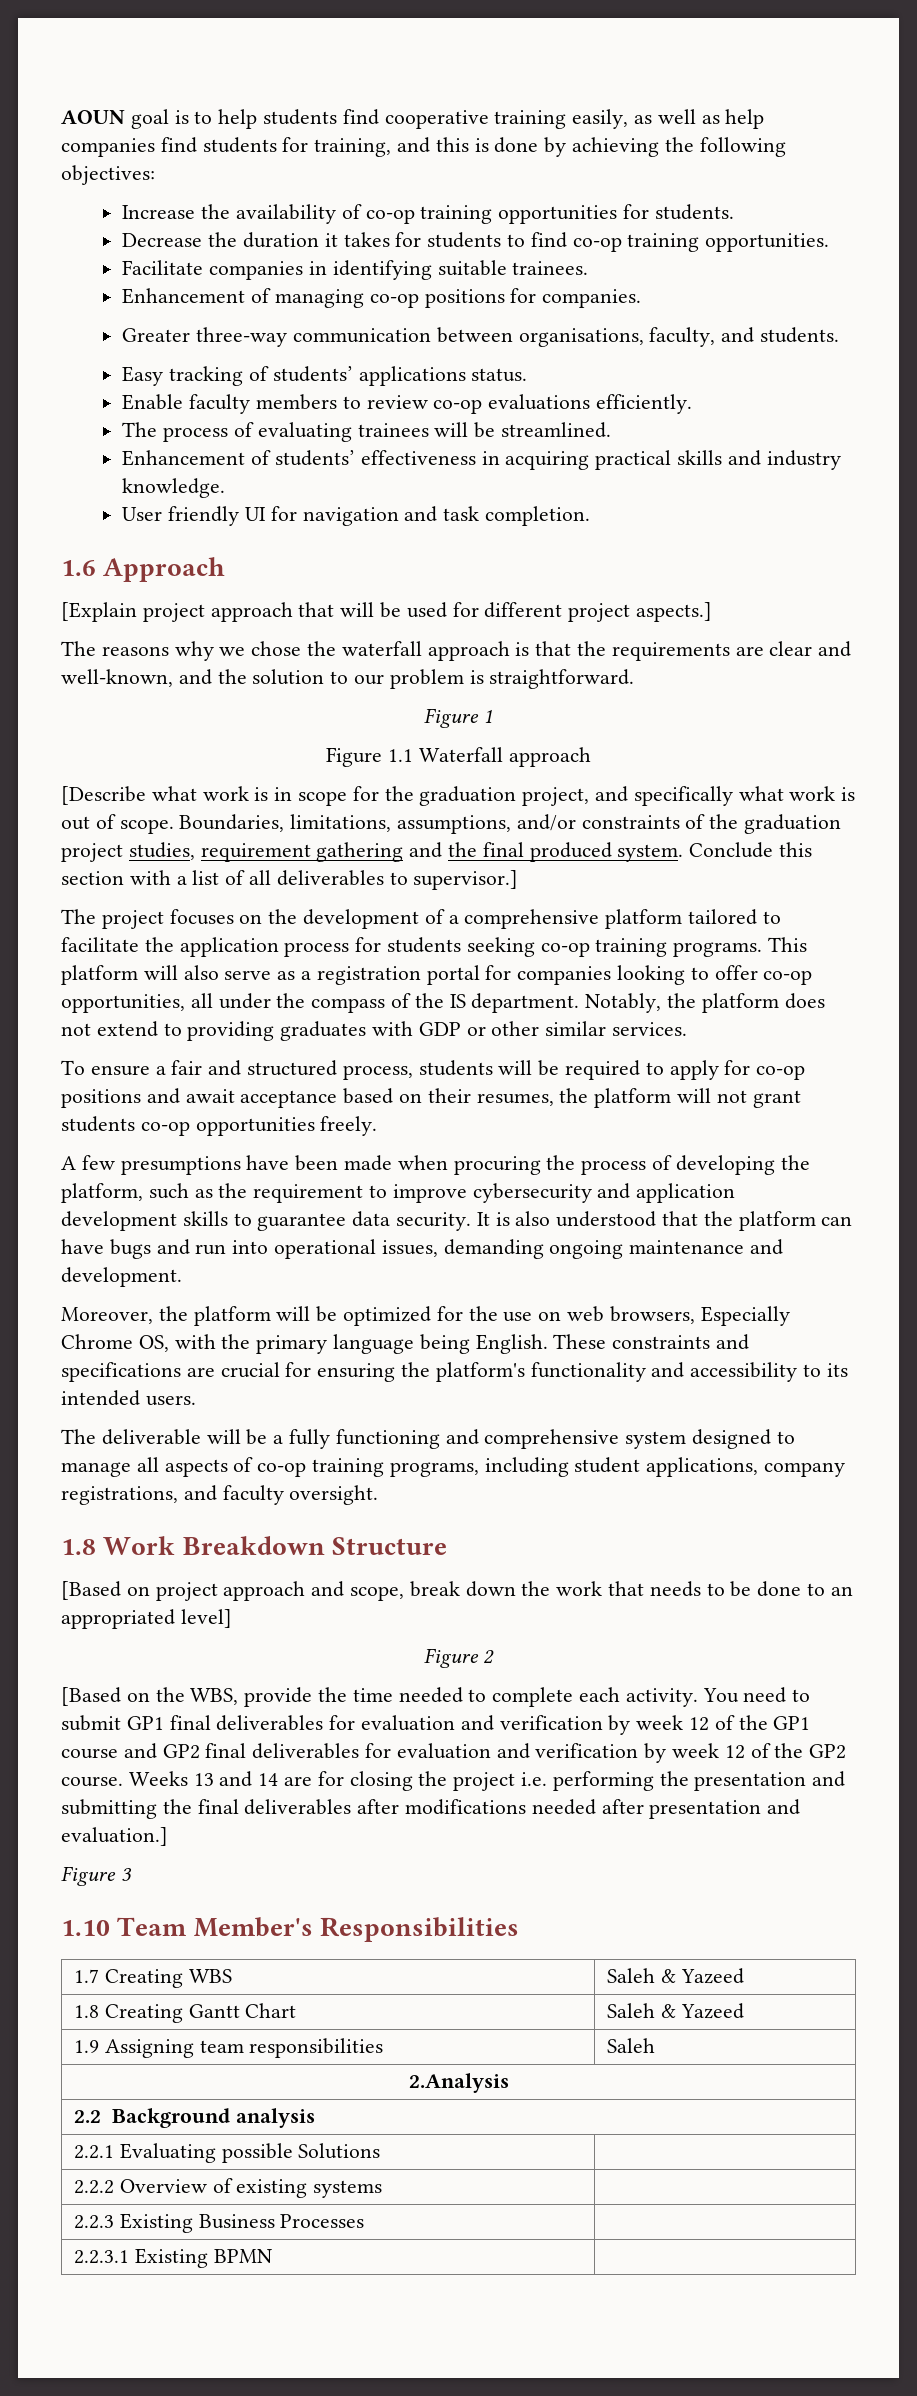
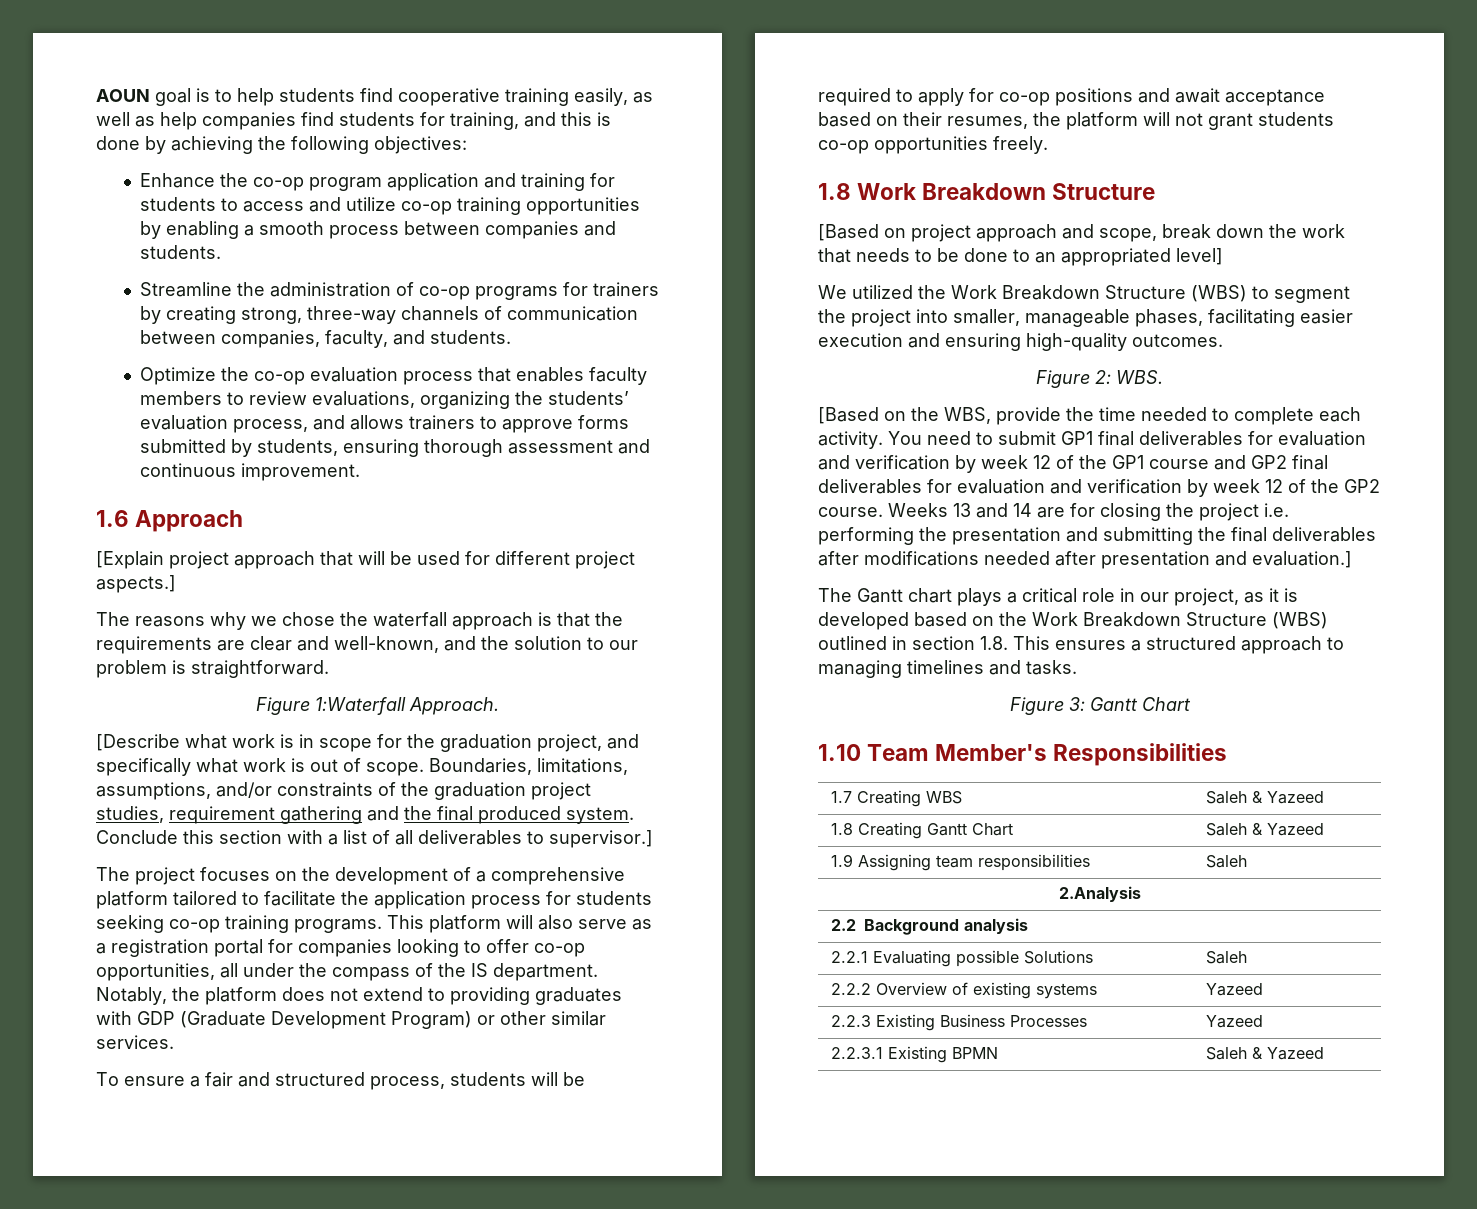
[122,204,734,224] [122,232,830,252] [122,260,589,280] [122,288,642,308] [122,327,288,347] Increase the availability of co-op training opportunities for students. // Decrease the duration it takes for students to find co-op training opportunities. // Facilitate companies in identifying suitable trainees. // Enhancement of managing co-op positions for companies. // Greater three-way -> [139,173,615,191] [139,197,640,215] [139,221,616,239] [139,245,221,259] [139,282,659,300] [139,306,502,324] Enhance the co-op program application and training for students to access and utilize co-op training opportunities by enabling a smooth process between companies and students. // Streamline the administration of co-op programs for trainers by creating strong, three-way channels of
[518,328,644,347] organisations, -> [220,330,320,348] companies,
[122,366,528,386] [122,394,693,414] [122,422,612,442] [122,450,841,470] [122,478,226,498] [122,506,591,526] Easy tracking of students’ applications status. // Enable faculty members to review co-op evaluations efficiently. // The process of evaluating trainees will be streamlined. // Enhancement of students’ effectiveness in acquiring practical skills and industry knowledge. // User friendly UI for navigation and task completion. -> [139,367,647,385] [139,391,629,409] [139,415,629,433] [139,439,650,457] [139,463,360,481] Optimize the co-op evaluation process that enables faculty members to review evaluations, organizing the students’ evaluation process, and allows trainers to approve forms submitted by students, ensuring thorough assessment and continuous improvement.
[483,709,494,723] [326,747,591,767] 1 // Figure 1.1 Waterfall approach -> [315,697,499,715] 1:Waterfall Approach.
(461, 1029) none -> [180,1011,472,1029] (Graduate Development Program)
[61,1155,810,1175] [61,1183,736,1203] [61,1211,853,1231] [61,1239,784,1259] [61,1267,182,1287] [61,1306,790,1326] [61,1334,750,1354] [61,1362,848,1382] [61,1390,196,1406] [61,1429,795,1449] [61,1457,846,1477] [61,1485,379,1505] // A few presumptions have been made when procuring the process of developing the platform, such as the requirement to improve cybersecurity and application development skills to guarantee data security. It is also understood that the platform can have bugs and run into operational issues, demanding ongoing maintenance and development. // Moreover, the platform will be optimized for the use on web browsers, Especially Chrome OS, with the primary language being English. These constraints and specifications are crucial for ensuring the platform's functionality and accessibility to its intended users. // The deliverable will be a fully functioning and comprehensive system designed to manage all aspects of co-op training programs, including student applications, company registrations, and faculty oversight. -> (1048, 145) none
[423,1648,495,1668] // Figure 2 -> [818,285,1350,303] [818,309,1353,327] [818,333,1223,351] [1036,370,1163,388] // We utilized the Work Breakdown Structure (WBS) to segment the project into smaller, manageable phases, facilitating easier execution and ensuring high-quality outcomes. // Figure 2: WBS.
[61,1866,132,1886] Figure 3 -> [818,588,1298,606] [818,612,1328,630] [818,636,1344,654] [818,660,1077,678] [1009,697,1191,715] The Gantt chart plays a critical role in our project, as it is developed based on the Work Breakdown Structure (WBS) outlined in section 1.8. This ensures a structured approach to managing timelines and tasks. // Figure 3: Gantt Chart
(381, 2151) none -> [1206,951,1248,964] Saleh
(383, 2189) none -> [1206,983,1264,996] Yazeed
(365, 2221) none -> [1206,1015,1264,1028] Yazeed
(272, 2256) none -> [1206,1047,1325,1060] Saleh & Yazeed

